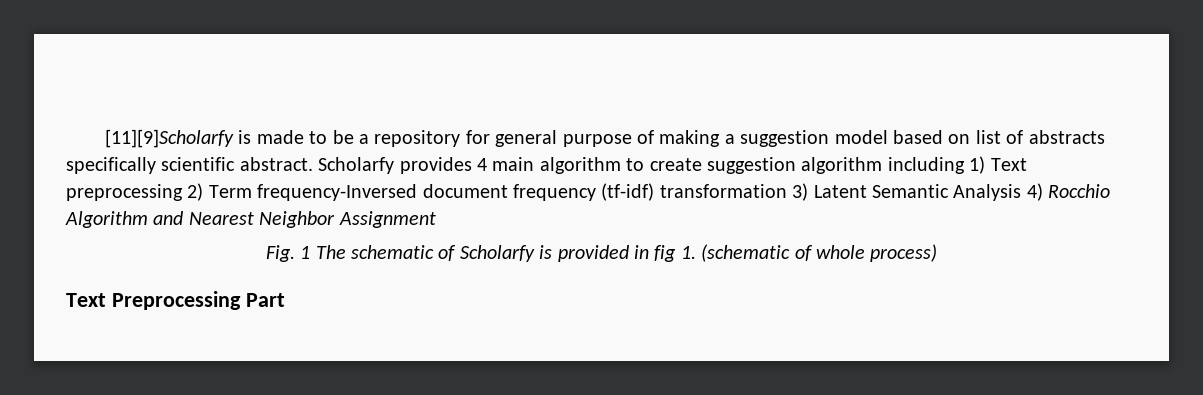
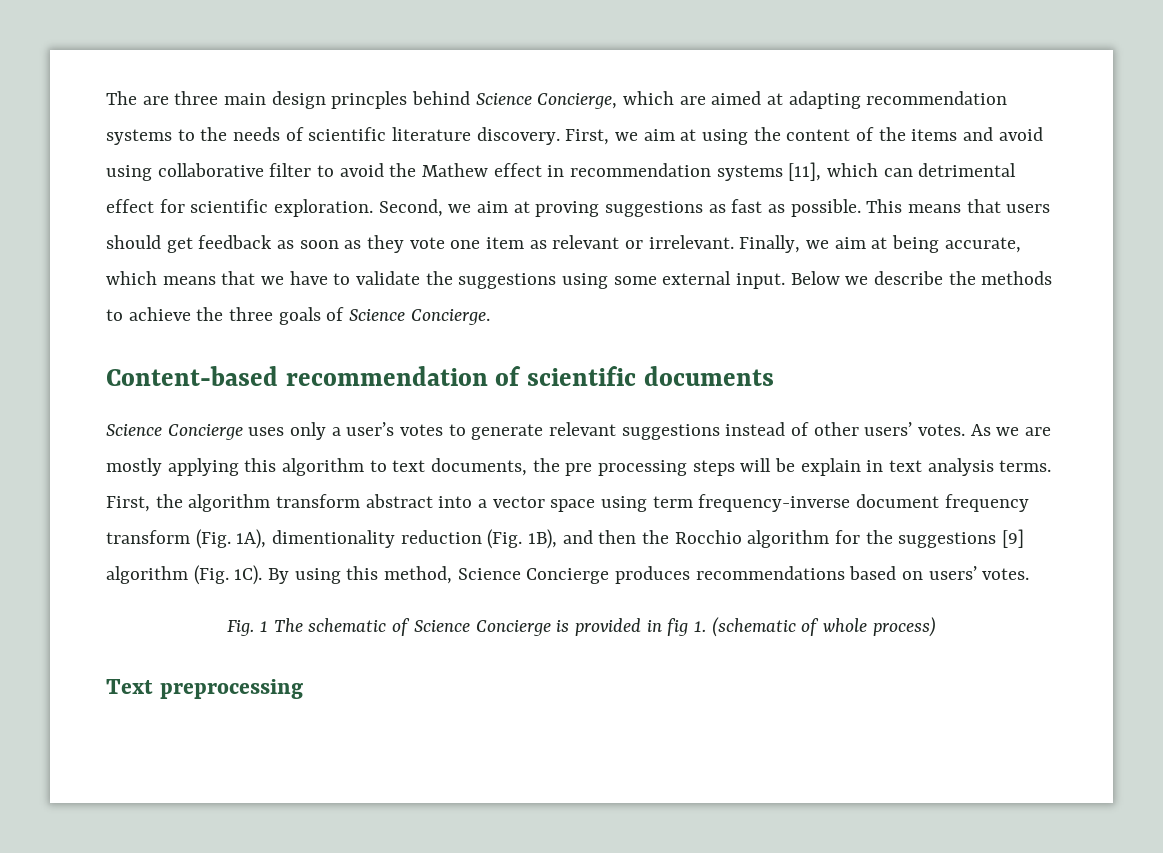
[105,129,1105,148] [66,156,1027,174] [66,183,1111,201] [65,211,436,228] [11][9]Scholarfy is made to be a repository for general purpose of making a suggestion model based on list of abstracts specifically scientific abstract. Scholarfy provides 4 main algorithm to create suggestion algorithm including 1) Text preprocessing 2) Term frequency-Inversed document frequency (tf-idf) transformation 3) Latent Semantic Analysis 4) Rocchio Algorithm and Nearest Neighbor Assignment -> [106,91,1008,109] [106,127,1043,145] [106,162,1017,181] [106,199,1051,217] [106,235,1021,253] [106,271,1053,289] [106,307,490,325] [106,366,774,386] [106,422,1052,440] [106,458,1052,476] [106,494,1029,512] [106,529,1025,549] [106,565,1030,585] The are three main design princples behind Science Concierge, which are aimed at adapting recommendation systems to the needs of scientific literature discovery. First, we aim at using the content of the items and avoid using collaborative filter to avoid the Mathew effect in recommendation systems [11], which can detrimental effect for scientific exploration. Second, we aim at proving suggestions as fast as possible. This means that users should get feedback as soon as they vote one item as relevant or irrelevant. Finally, we aim at being accurate, which means that we have to validate the suggestions using some external input. Below we describe the methods to achieve the three goals of Science Concierge. // Content-based recommendation of scientific documents // Science Concierge uses only a user’s votes to generate relevant suggestions instead of other users’ votes. As we are mostly applying this algorithm to text documents, the pre processing steps will be explain in text analysis terms. First, the algorithm transform abstract into a vector space using term frequency-inverse document frequency transform (Fig. 1A), dimentionality reduction (Fig. 1B), and then the Rocchio algorithm for the suggestions [9] algorithm (Fig. 1C). By using this method, Science Concierge produces recommendations based on users’ votes.
[459,245,535,262] Scholarfy -> [413,620,551,636] Science Concierge
[111,291,285,310] Preprocessing Part -> [159,679,303,699] preprocessing

